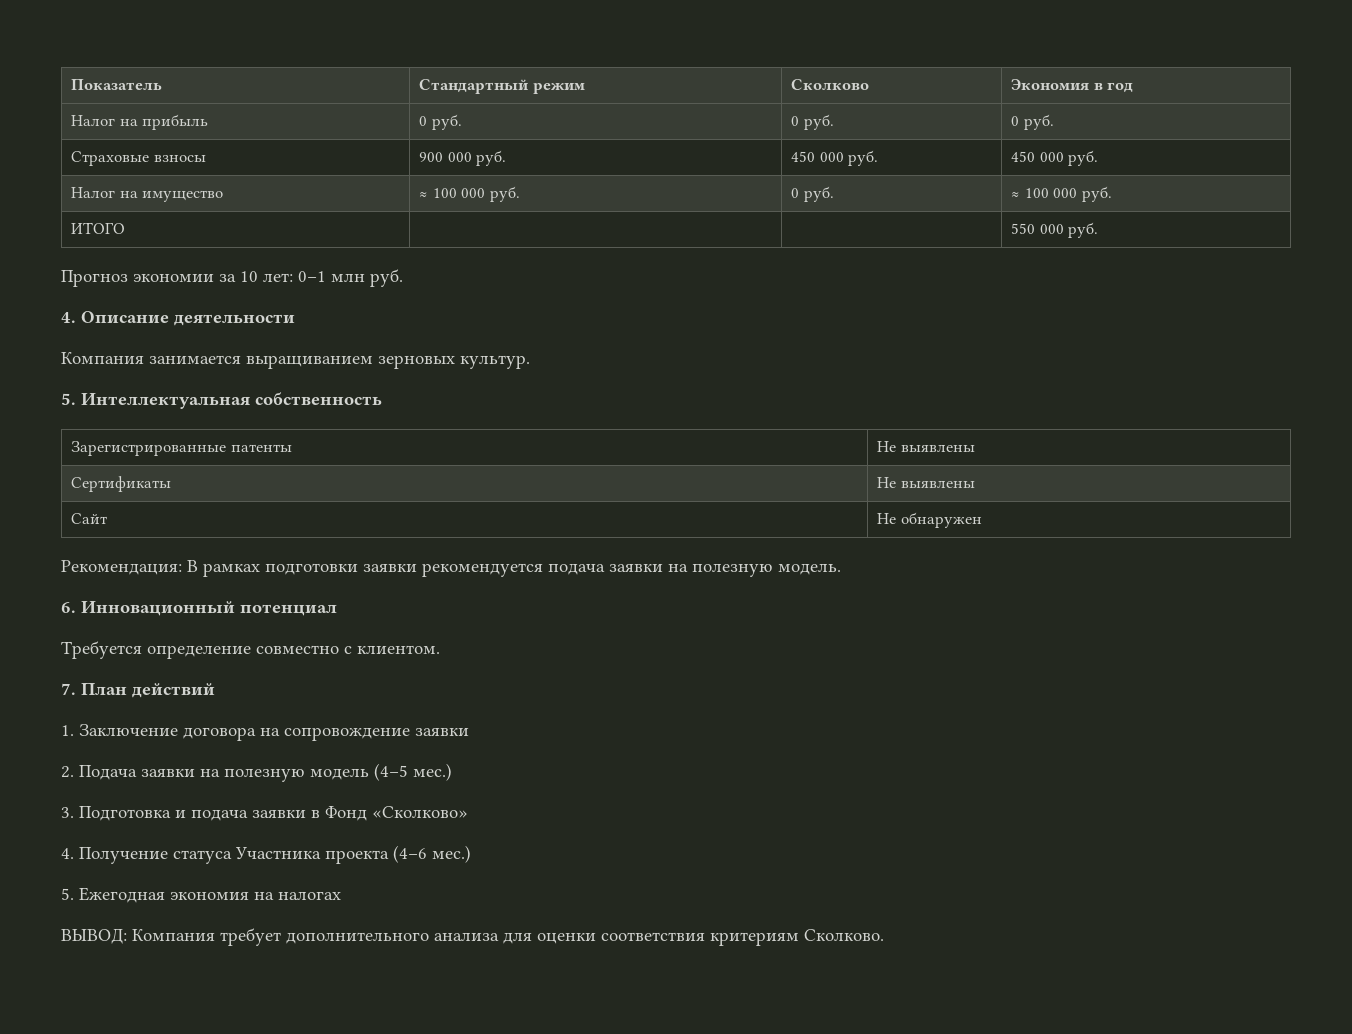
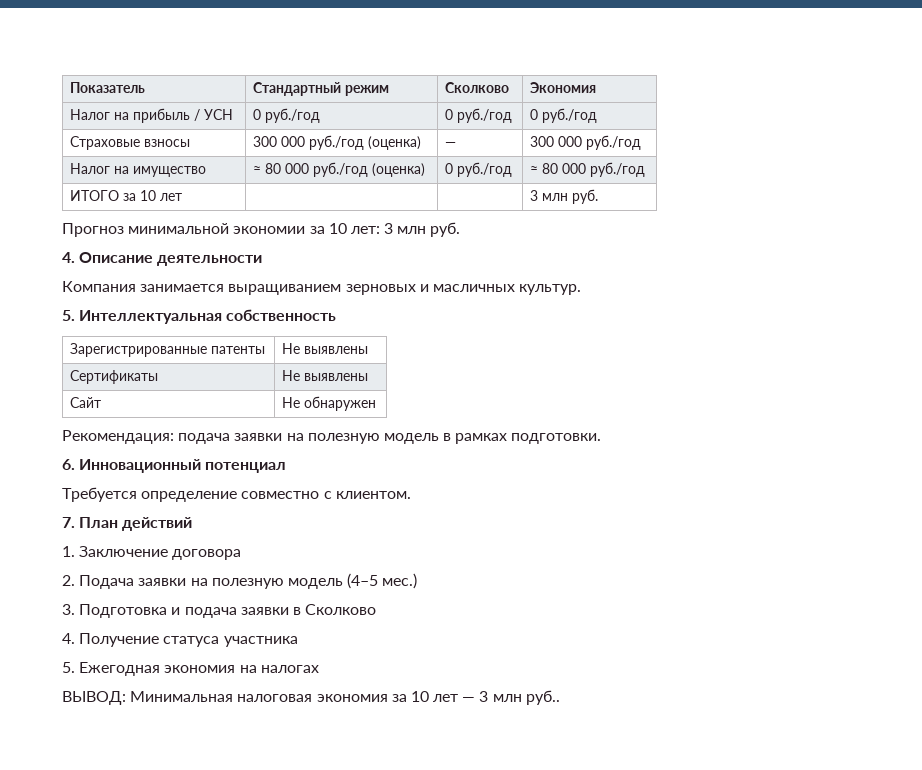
[1093,82,1134,93] в год -> (596, 87) none
[419,114,462,130] [791,114,834,130] [1011,114,1054,130] | 0 руб. | 0 руб. | 0 руб. -> [193,109,233,121] [252,108,320,123] [444,108,512,123] [529,108,597,123] / УСН | 0 руб./год | 0 руб./год | 0 руб./год
[419,150,507,166] [791,150,879,166] [1011,150,1099,166] 900 000 руб. | 450 000 руб. | 450 000 руб. -> [252,135,421,150] [444,142,456,147] [529,135,641,150] 300 000 руб./год (оценка) | — | 300 000 руб./год
[432,186,520,202] [791,186,834,202] [1011,186,1112,202] [71,222,126,234] [1011,223,1064,234] 100 000 руб. | 0 руб. | ≈ 100 000 руб. // ИТОГО | | | 550 000 -> [264,162,425,177] [444,162,512,177] [529,162,645,177] [69,190,182,201] [529,190,568,201] 80 000 руб./год (оценка) | 0 руб./год | ≈ 80 000 руб./год // ИТОГО за 10 лет | | | 3 млн
(128, 278) none -> [128,223,230,234] минимальной
[298,271,326,282] 0–1 -> [384,223,394,234] 3
(455, 362) none -> [419,284,515,292] и масличных
[187,560,841,577] В рамках подготовки заявки рекомендуется подача заявки на полезную модель. -> [178,433,602,444] подача заявки на полезную модель в рамках подготовки.
[260,727,469,741] на сопровождение заявки -> (242, 554) none
[325,806,468,821] Фонд «Сколково» -> [305,604,377,615] Сколково
[235,845,471,864] Участника проекта (4–6 мес.) -> [223,636,298,647] участника
[132,928,884,946] Компания требует дополнительного анализа для оценки соответствия критериям Сколково. -> [130,690,560,705] Минимальная налоговая экономия за 10 лет — 3 млн руб..

